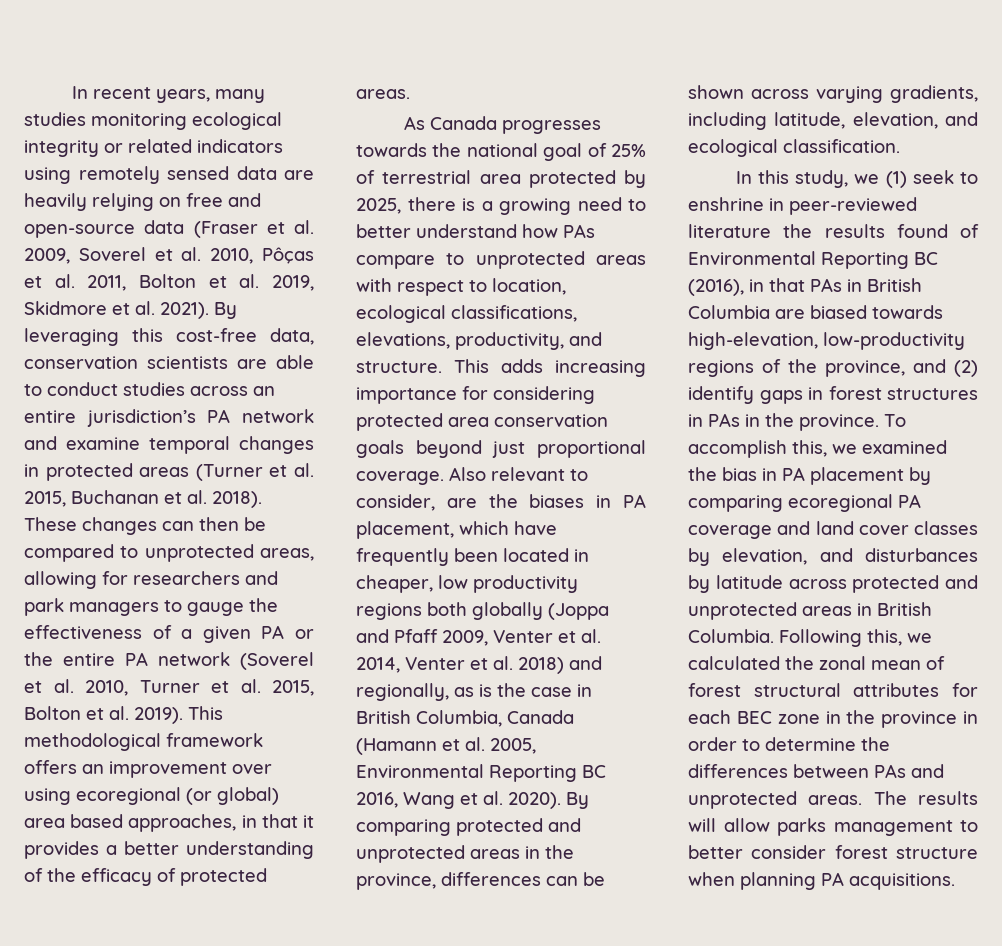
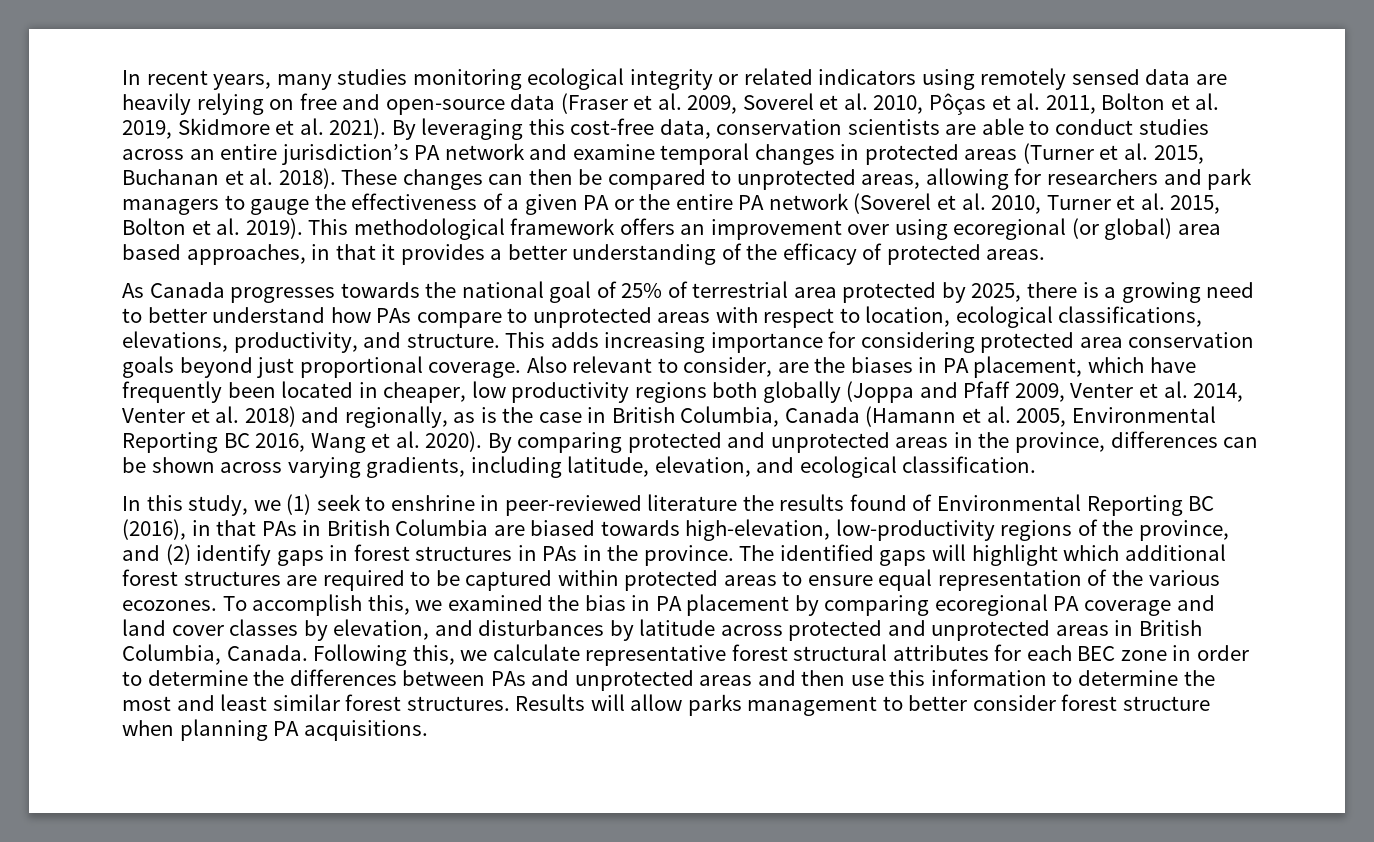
(879, 422) none -> [739,544,1226,566] [122,569,1220,591] [122,600,217,611] The identified gaps will highlight which additional forest structures are required to be captured within protected areas to ensure equal representation of the various ecozones.
[688,629,774,643] Columbia. -> [122,644,308,665] Columbia, Canada.
[688,656,945,670] calculated the zonal mean of -> [492,644,727,666] calculate representative
[846,710,978,728] the province in -> (1192, 653) none
[808,791,978,805] areas. The results -> [699,669,1215,686] [122,694,586,711] areas and then use this information to determine the most and least similar forest structures. Results

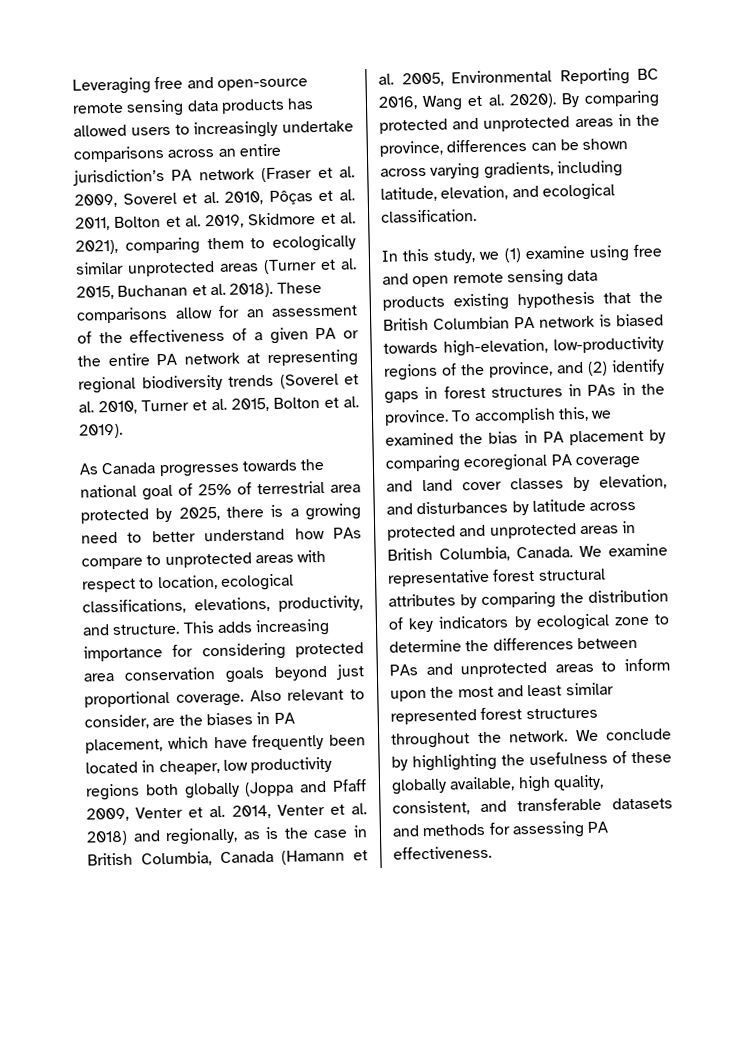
[122,68,1228,90] [122,93,556,115] In recent years, many studies monitoring ecological integrity or related indicators using remotely sensed data are heavily relying on free and open-source data -> [72,76,308,95] [72,98,315,117] [73,120,354,139] [73,143,281,163] [73,168,255,186] Leveraging free and open-source remote sensing data products has allowed users to increasingly undertake comparisons across an entire jurisdiction’s PA network
[329,118,1209,140] [122,143,959,165] 2021). By leveraging this cost-free data, conservation scientists are able to conduct studies across an entire jurisdiction’s PA network and examine temporal changes in protected -> [75,234,356,255] [75,261,215,277] 2021), comparing them to ecologically similar unprotected
[402,168,1253,190] [122,195,310,215] changes can then be compared to unprotected areas, allowing for researchers and park managers to gauge -> [76,305,358,324] [77,331,92,344] comparisons allow for an assessment of
(849, 201) none -> [246,349,358,368] [78,374,274,394] at representing regional biodiversity trends
[308,218,1222,240] [122,243,1046,265] This methodological framework offers an improvement over using ecoregional (or global) area based approaches, in that it provides a better understanding of the efficacy of protected areas. -> (123, 431) none
[316,494,1215,516] [122,519,525,540] seek to enshrine in peer-reviewed literature the results found of Environmental Reporting BC (2016), in that PAs in British Columbia are -> [524,244,662,262] [382,269,599,288] [382,291,663,311] [383,314,612,331] examine using free and open remote sensing data products existing hypothesis that the British Columbian PA network is
[739,544,1226,566] [122,569,1220,591] [122,600,217,611] The identified gaps will highlight which additional forest structures are required to be captured within protected areas to ensure equal representation of the various ecozones. -> (449, 417) none
[313,644,1250,666] Following this, we calculate representative forest structural attributes for each BEC zone in order -> [579,543,668,558] [387,568,606,587] [388,589,669,609] [388,613,650,633] We examine representative forest structural attributes by comparing the distribution of key indicators by ecological zone
[757,669,1179,686] and then use this information to determine -> [601,658,670,672] [390,690,427,702] to inform upon
[345,694,1211,716] [122,719,428,741] forest structures. Results will allow parks management to better consider forest structure when planning PA acquisitions. -> [390,707,598,725] [391,728,672,749] [391,751,672,772] [391,774,604,795] [392,797,673,816] [392,821,610,839] [393,845,492,860] represented forest structures throughout the network. We conclude by highlighting the usefulness of these globally available, high quality, consistent, and transferable datasets and methods for assessing PA effectiveness.

